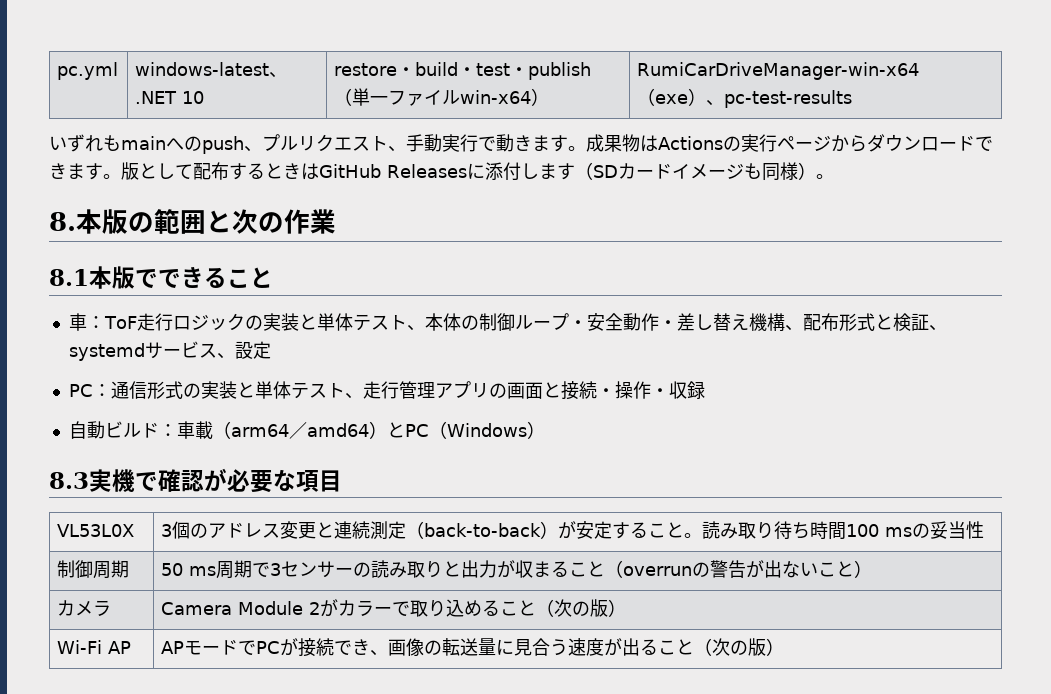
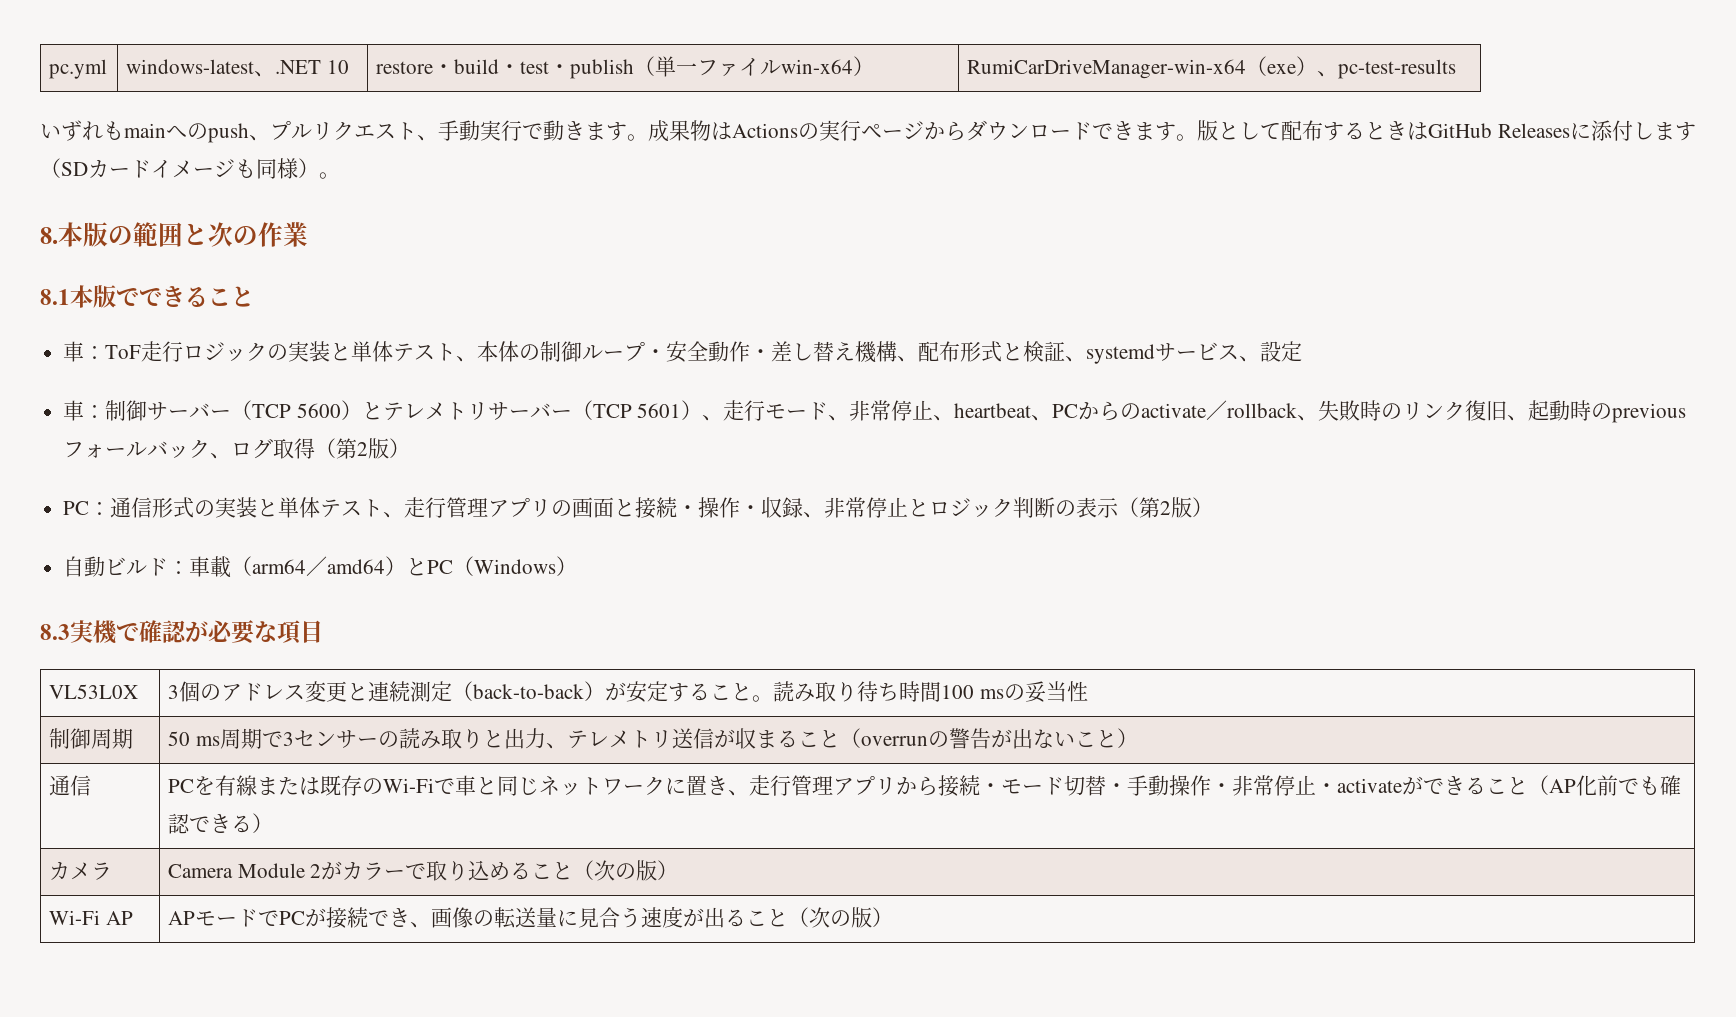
(271, 350) none -> [63,400,1687,423] [63,438,411,459] // 車：制御サーバー（TCP 5600）とテレメトリサーバー（TCP 5601）、走行モード、非常停止、heartbeat、PCからのactivate／rollback、失敗時のリンク復旧、起動時のpreviousフォールバック、ログ取得（第2版）
(705, 390) none -> [803,497,1214,518] 、非常停止とロジック判断の表示（第2版）
(498, 569) none -> [545,728,714,749] 、テレメトリ送信
(873, 569) none -> [49,775,92,796] [168,775,1682,797] [168,813,274,834] // 通信 | PCを有線または既存のWi-Fiで車と同じネットワークに置き、走行管理アプリから接続・モード切替・手動操作・非常停止・activateができること（AP化前でも確認できる）

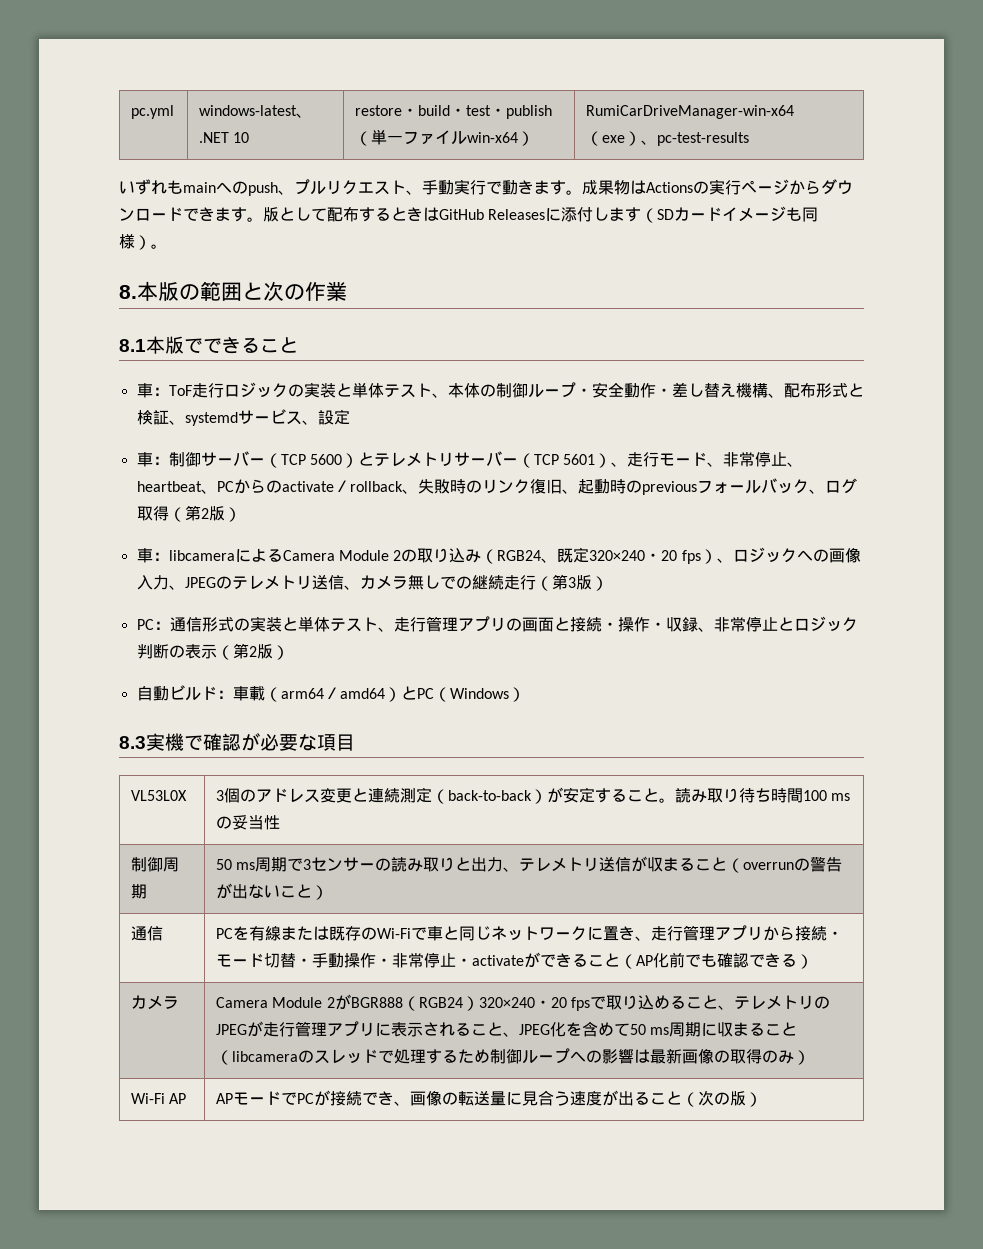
(411, 448) none -> [136,547,861,564] [136,574,608,591] // 車：libcameraによるCamera Module 2の取り込み（RGB24、既定320×240・20 fps）、ロジックへの画像入力、JPEGのテレメトリ送信、カメラ無しでの継続走行（第3版）
[342,860,658,881] カラーで取り込めること（次の版 -> [350,995,831,1011] [216,1021,798,1037] [216,1048,795,1065] BGR888（RGB24）320×240・20 fpsで取り込めること、テレメトリのJPEGが走行管理アプリに表示されること、JPEG化を含めて50 ms周期に収まること（libcameraのスレッドで処理するため制御ループへの影響は最新画像の取得のみ

